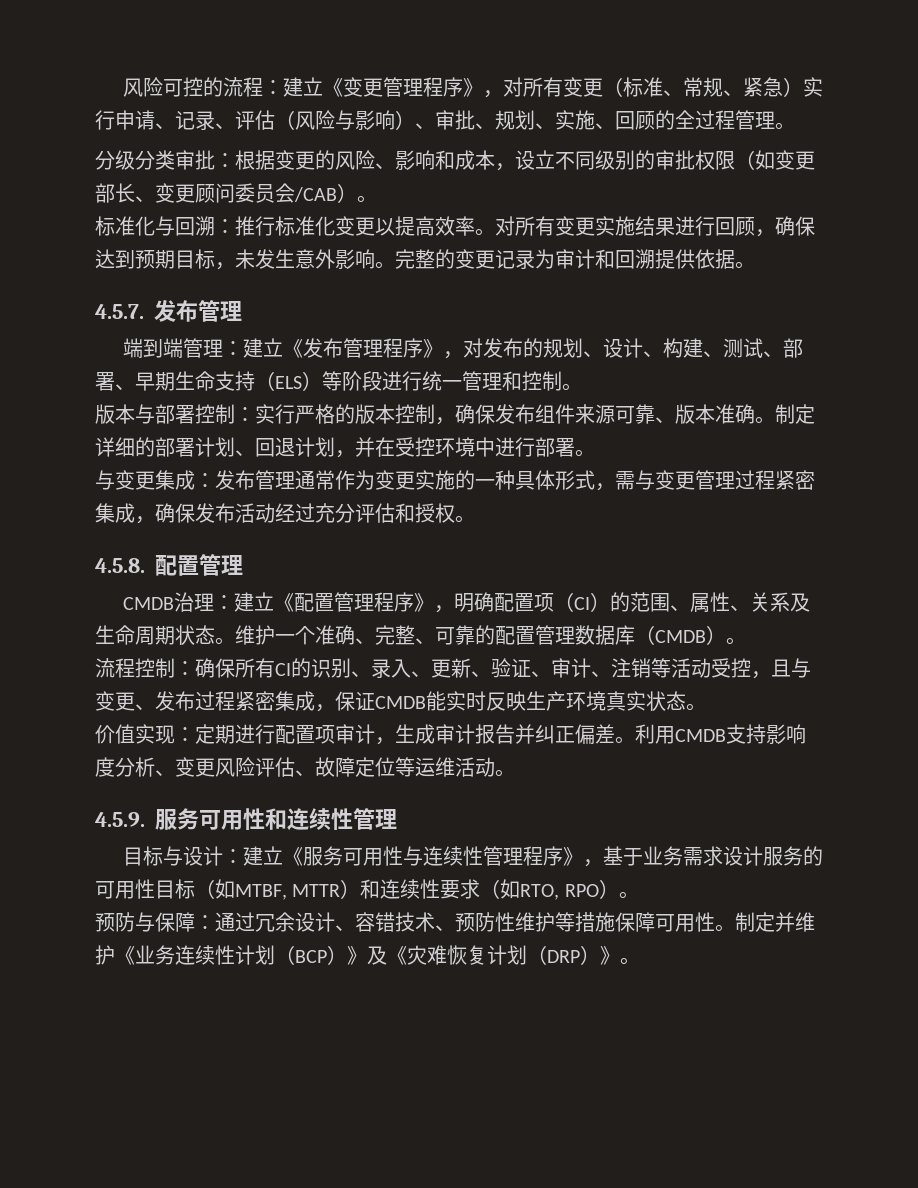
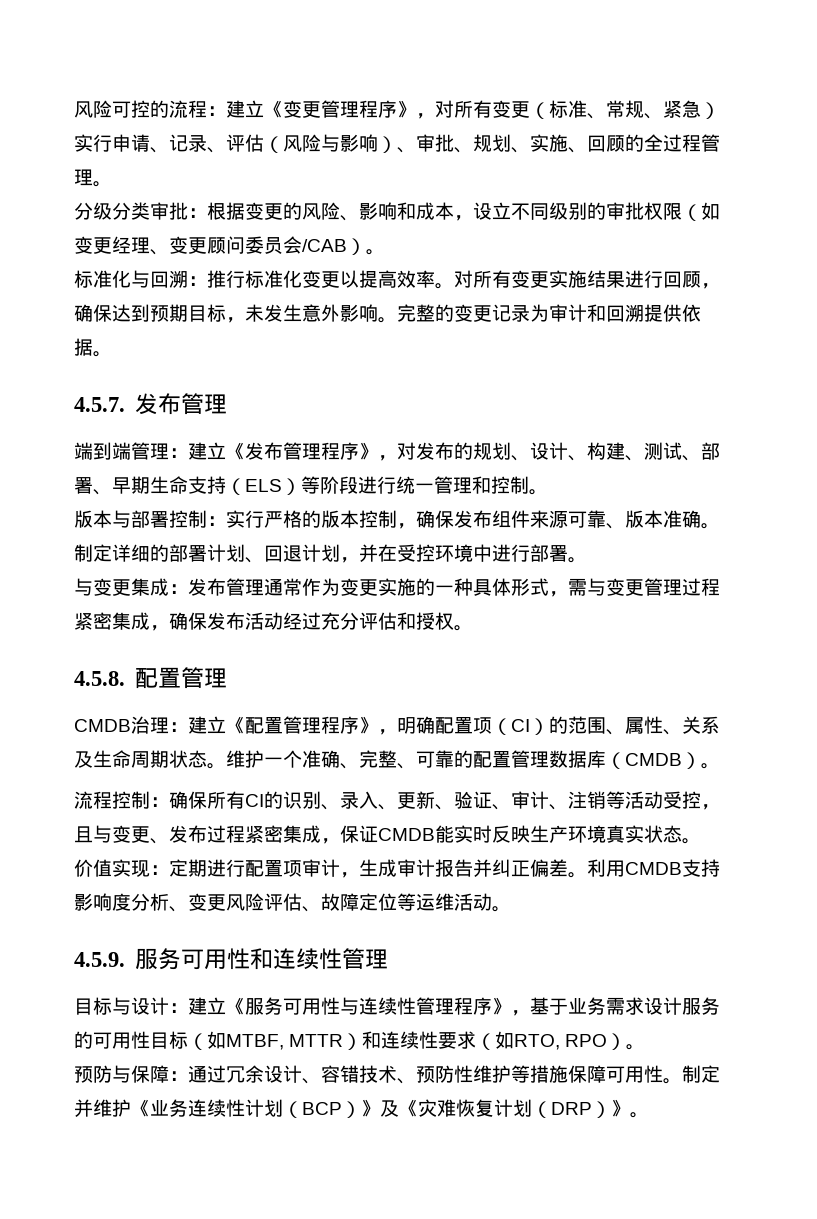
[95,183,135,203] 部长 -> [112,236,150,254] 经理

